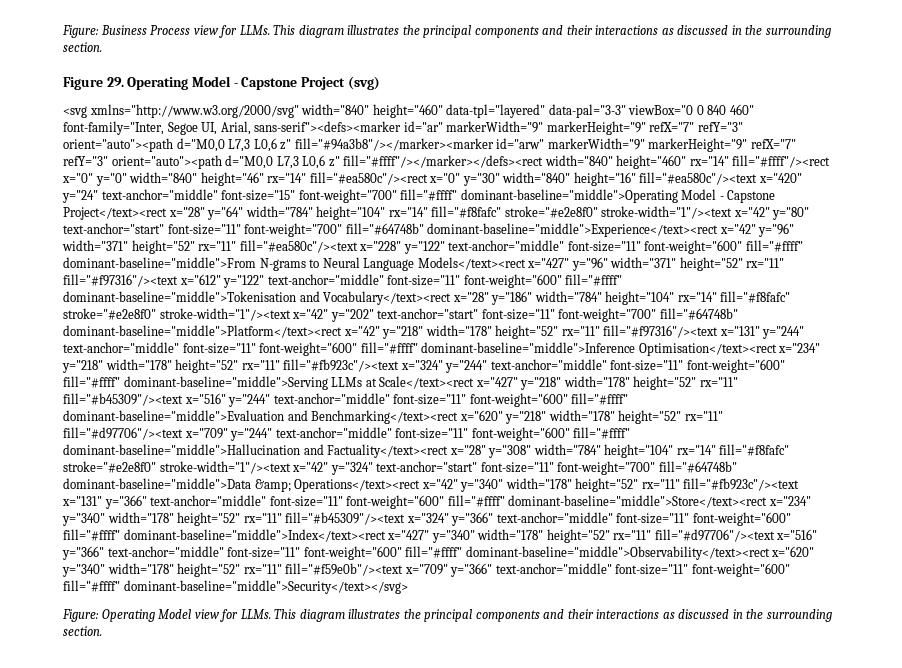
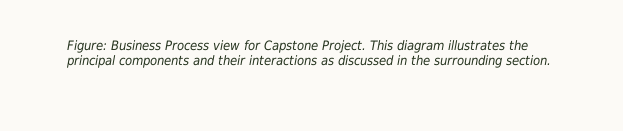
[239,25,270,35] LLMs. -> [264,40,366,53] Capstone Project.
[63,76,380,90] [63,104,754,118] [63,121,743,135] [63,138,796,152] [63,155,831,169] [62,172,802,186] [62,189,776,203] [63,206,810,220] [63,223,795,237] [62,240,803,254] [63,257,785,271] [63,274,623,288] [63,291,791,305] [63,308,738,322] [63,325,805,339] [63,342,821,356] [62,359,785,373] [63,376,738,390] [63,393,629,407] [63,410,723,424] [63,427,631,441] [63,444,790,458] [63,461,737,475] [63,478,800,492] [62,495,811,509] [62,512,791,526] [63,529,818,543] [62,546,815,560] [62,563,790,577] [63,580,408,594] [62,609,832,622] [63,626,102,636] // Figure 29. Operating Model - Capstone Project (svg) // <svg xmlns="http://www.w3.org/2000/svg" width="840" height="460" data-tpl="layered" data-pal="3-3" viewBox="0 0 840 460" font-family="Inter, Segoe UI, Arial, sans-serif"><defs><marker id="ar" markerWidth="9" markerHeight="9" refX="7" refY="3" orient="auto"><path d="M0,0 L7,3 L0,6 z" fill="#94a3b8"/></marker><marker id="arw" markerWidth="9" markerHeight="9" refX="7" refY="3" orient="auto"><path d="M0,0 L7,3 L0,6 z" fill="#ffff"/></marker></defs><rect width="840" height="460" rx="14" fill="#ffff"/><rect x="0" y="0" width="840" height="46" rx="14" fill="#ea580c"/><rect x="0" y="30" width="840" height="16" fill="#ea580c"/><text x="420" y="24" text-anchor="middle" font-size="15" font-weight="700" fill="#ffff" dominant-baseline="middle">Operating Model - Capstone Project</text><rect x="28" y="64" width="784" height="104" rx="14" fill="#f8fafc" stroke="#e2e8f0" stroke-width="1"/><text x="42" y="80" text-anchor="start" font-size="11" font-weight="700" fill="#64748b" dominant-baseline="middle">Experience</text><rect x="42" y="96" width="371" height="52" rx="11" fill="#ea580c"/><text x="228" y="122" text-anchor="middle" font-size="11" font-weight="600" fill="#ffff" dominant-baseline="middle">From N-grams to Neural Language Models</text><rect x="427" y="96" width="371" height="52" rx="11" fill="#f97316"/><text x="612" y="122" text-anchor="middle" font-size="11" font-weight="600" fill="#ffff" dominant-baseline="middle">Tokenisation and Vocabulary</text><rect x="28" y="186" width="784" height="104" rx="14" fill="#f8fafc" stroke="#e2e8f0" stroke-width="1"/><text x="42" y="202" text-anchor="start" font-size="11" font-weight="700" fill="#64748b" dominant-baseline="middle">Platform</text><rect x="42" y="218" width="178" height="52" rx="11" fill="#f97316"/><text x="131" y="244" text-anchor="middle" font-size="11" font-weight="600" fill="#ffff" dominant-baseline="middle">Inference Optimisation</text><rect x="234" y="218" width="178" height="52" rx="11" fill="#fb923c"/><text x="324" y="244" text-anchor="middle" font-size="11" font-weight="600" fill="#ffff" dominant-baseline="middle">Serving LLMs at Scale</text><rect x="427" y="218" width="178" height="52" rx="11" fill="#b45309"/><text x="516" y="244" text-anchor="middle" font-size="11" font-weight="600" fill="#ffff" dominant-baseline="middle">Evaluation and Benchmarking</text><rect x="620" y="218" width="178" height="52" rx="11" fill="#d97706"/><text x="709" y="244" text-anchor="middle" font-size="11" font-weight="600" fill="#ffff" dominant-baseline="middle">Hallucination and Factuality</text><rect x="28" y="308" width="784" height="104" rx="14" fill="#f8fafc" stroke="#e2e8f0" stroke-width="1"/><text x="42" y="324" text-anchor="start" font-size="11" font-weight="700" fill="#64748b" dominant-baseline="middle">Data &amp; Operations</text><rect x="42" y="340" width="178" height="52" rx="11" fill="#fb923c"/><text x="131" y="366" text-anchor="middle" font-size="11" font-weight="600" fill="#ffff" dominant-baseline="middle">Store</text><rect x="234" y="340" width="178" height="52" rx="11" fill="#b45309"/><text x="324" y="366" text-anchor="middle" font-size="11" font-weight="600" fill="#ffff" dominant-baseline="middle">Index</text><rect x="427" y="340" width="178" height="52" rx="11" fill="#d97706"/><text x="516" y="366" text-anchor="middle" font-size="11" font-weight="600" fill="#ffff" dominant-baseline="middle">Observability</text><rect x="620" y="340" width="178" height="52" rx="11" fill="#f59e0b"/><text x="709" y="366" text-anchor="middle" font-size="11" font-weight="600" fill="#ffff" dominant-baseline="middle">Security</text></svg> // Figure: Operating Model view for LLMs. This diagram illustrates the principal components and their interactions as discussed in the surrounding section. -> (551, 60) none

